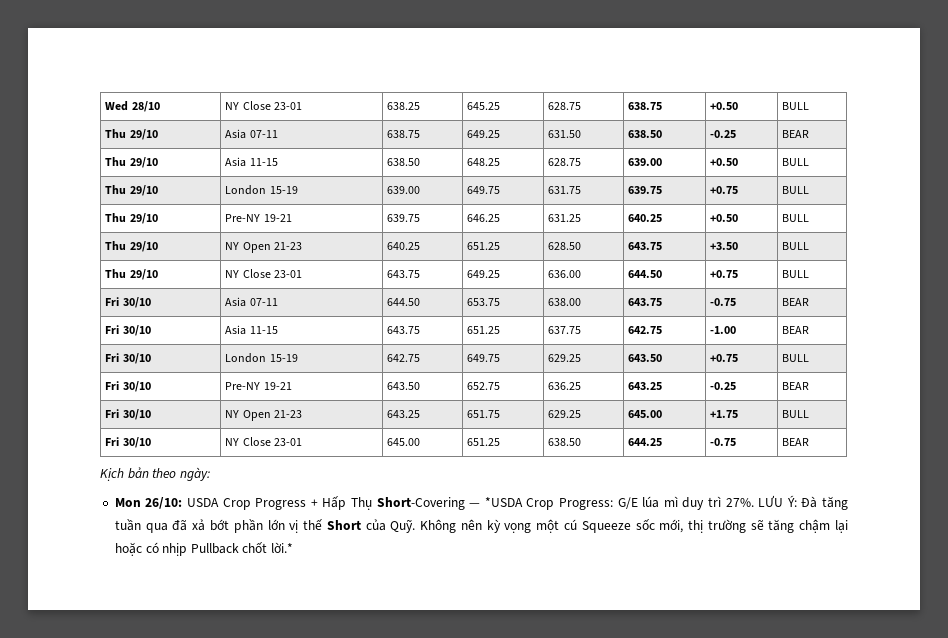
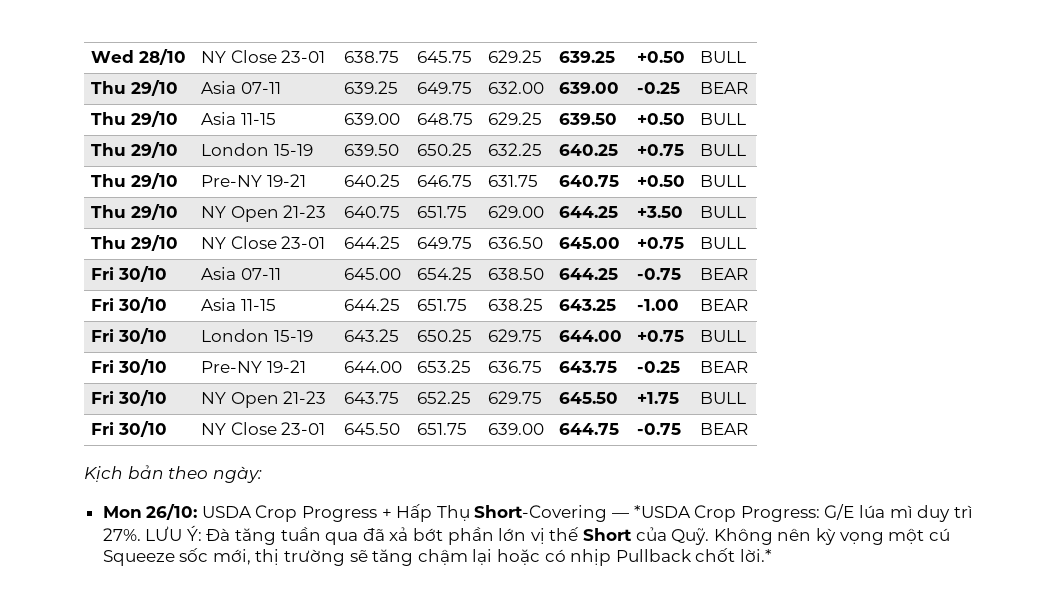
[387,102,421,110] [467,102,501,110] [548,102,582,110] [628,102,663,110] 638.25 | 645.25 | 628.75 | 638.75 -> [343,51,399,63] [416,51,472,63] [487,50,542,63] [558,51,615,63] 638.75 | 645.75 | 629.25 | 639.25
[387,130,421,138] [467,130,501,138] [548,130,582,138] [628,130,663,138] 638.75 | 649.25 | 631.50 | 638.50 -> [343,81,398,94] [416,82,472,94] [487,81,544,94] [558,82,619,94] 639.25 | 649.75 | 632.00 | 639.00
[387,158,421,166] [467,158,501,166] [548,158,582,166] [628,158,663,166] 638.50 | 648.25 | 628.75 | 639.00 -> [343,113,400,125] [416,113,473,125] [487,112,542,125] [558,113,617,125] 639.00 | 648.75 | 629.25 | 639.50
[387,186,421,194] [467,186,501,194] [548,186,582,194] [628,186,663,194] 639.00 | 649.75 | 631.75 | 639.75 -> [343,144,399,156] [416,143,472,156] [487,143,542,156] [558,144,618,156] 639.50 | 650.25 | 632.25 | 640.25
[387,214,421,222] [467,214,501,222] [548,214,582,222] [628,214,663,222] 639.75 | 646.25 | 631.25 | 640.25 -> [343,174,400,187] [416,175,472,187] [487,175,538,187] [558,175,619,187] 640.25 | 646.75 | 631.75 | 640.75
[387,242,421,250] [467,242,501,250] [548,242,582,250] [628,242,663,250] 640.25 | 651.25 | 628.50 | 643.75 -> [343,206,400,218] [416,206,467,218] [487,205,544,218] [558,206,618,218] 640.75 | 651.75 | 629.00 | 644.25
[387,270,421,278] [467,270,501,278] [548,270,582,278] [628,270,663,278] 643.75 | 649.25 | 636.00 | 644.50 -> [343,236,400,249] [416,237,472,249] [487,237,543,249] [558,237,620,249] 644.25 | 649.75 | 636.50 | 645.00
[387,298,421,306] [467,298,501,306] [548,298,582,306] [628,298,663,306] 644.50 | 653.75 | 638.00 | 643.75 -> [343,268,401,280] [416,267,472,280] [487,268,544,280] [558,268,618,280] 645.00 | 654.25 | 638.50 | 644.25
[387,326,421,334] [467,326,501,334] [548,326,582,334] [628,326,663,334] 643.75 | 651.25 | 637.75 | 642.75 -> [343,298,400,311] [416,299,467,311] [487,298,543,311] [558,299,616,311] 644.25 | 651.75 | 638.25 | 643.25
[387,354,421,362] [467,354,501,362] [548,354,582,362] [628,354,663,362] 642.75 | 649.75 | 629.25 | 643.50 -> [343,329,399,342] [416,329,472,342] [487,329,542,342] [558,330,622,342] 643.25 | 650.25 | 629.75 | 644.00
[387,382,421,390] [467,382,501,390] [548,382,582,390] [628,382,663,390] 643.50 | 652.75 | 636.25 | 643.25 -> [343,361,402,373] [416,360,471,373] [487,361,542,373] [558,361,617,373] 644.00 | 653.25 | 636.75 | 643.75
[387,410,421,418] [467,410,501,418] [548,410,582,418] [628,410,663,418] 643.25 | 651.75 | 629.25 | 645.00 -> [343,392,399,404] [416,391,471,404] [487,391,542,404] [558,392,618,404] 643.75 | 652.25 | 629.75 | 645.50
[387,438,421,446] [467,438,501,446] [548,438,582,446] [628,438,663,446] 645.00 | 651.25 | 638.50 | 644.25 -> [343,423,400,435] [416,423,467,435] [487,423,544,435] [558,423,619,435] 645.50 | 651.75 | 639.00 | 644.75

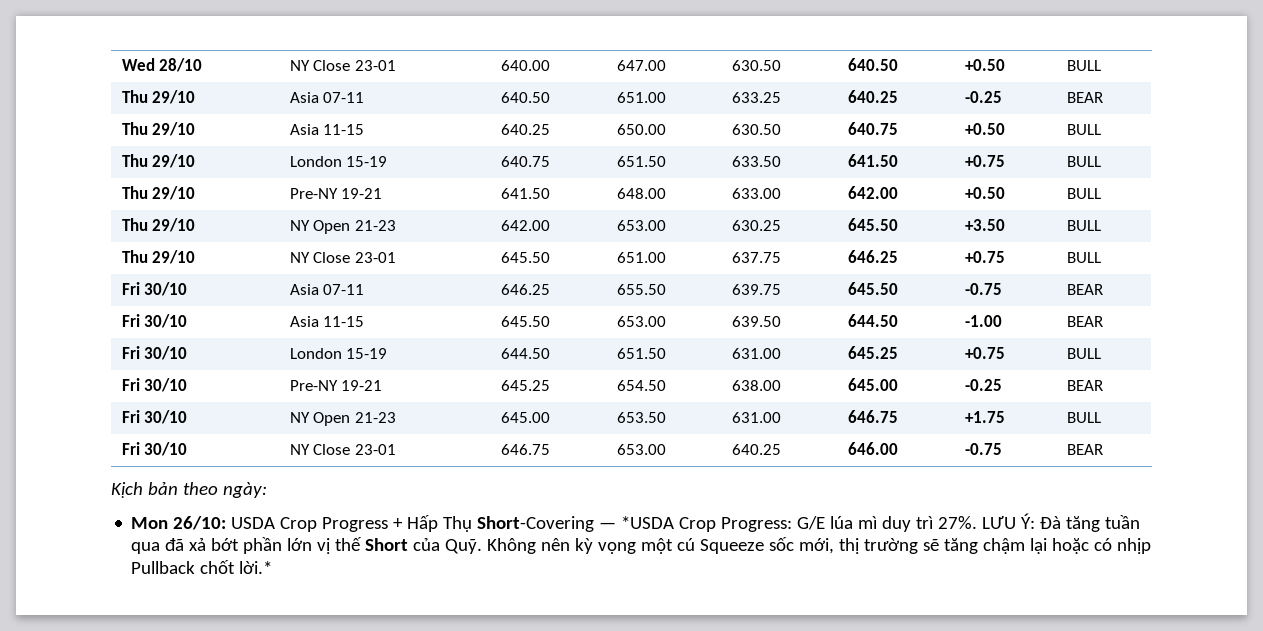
[343,51,399,63] [416,51,472,63] [487,50,542,63] [558,51,615,63] 638.75 | 645.75 | 629.25 | 639.25 -> [501,60,551,71] [617,60,667,71] [732,60,782,71] [848,58,899,71] 640.00 | 647.00 | 630.50 | 640.50
[343,81,398,94] [416,82,472,94] [487,81,544,94] [558,82,619,94] 639.25 | 649.75 | 632.00 | 639.00 -> [501,92,551,103] [617,92,667,103] [732,92,782,103] [848,90,899,103] 640.50 | 651.00 | 633.25 | 640.25
[343,113,400,125] [416,113,473,125] [487,112,542,125] [558,113,617,125] 639.00 | 648.75 | 629.25 | 639.50 -> [501,124,551,135] [617,124,667,135] [732,124,782,135] [848,122,899,135] 640.25 | 650.00 | 630.50 | 640.75
[343,144,399,156] [416,143,472,156] [487,143,542,156] [558,144,618,156] 639.50 | 650.25 | 632.25 | 640.25 -> [501,156,551,167] [617,156,667,167] [732,156,782,167] [848,154,899,167] 640.75 | 651.50 | 633.50 | 641.50
[343,174,400,187] [416,175,472,187] [487,175,538,187] [558,175,619,187] 640.25 | 646.75 | 631.75 | 640.75 -> [501,188,551,199] [617,188,667,199] [732,188,782,199] [848,186,899,199] 641.50 | 648.00 | 633.00 | 642.00
[343,206,400,218] [416,206,467,218] [487,205,544,218] [558,206,618,218] 640.75 | 651.75 | 629.00 | 644.25 -> [501,220,551,231] [617,220,667,231] [732,220,782,231] [848,218,899,231] 642.00 | 653.00 | 630.25 | 645.50
[343,236,400,249] [416,237,472,249] [487,237,543,249] [558,237,620,249] 644.25 | 649.75 | 636.50 | 645.00 -> [501,252,551,263] [617,252,667,263] [732,252,782,263] [848,250,899,263] 645.50 | 651.00 | 637.75 | 646.25
[343,268,401,280] [416,267,472,280] [487,268,544,280] [558,268,618,280] 645.00 | 654.25 | 638.50 | 644.25 -> [501,284,551,295] [617,284,667,295] [732,284,782,295] [848,282,899,295] 646.25 | 655.50 | 639.75 | 645.50
[343,298,400,311] [416,299,467,311] [487,298,543,311] [558,299,616,311] 644.25 | 651.75 | 638.25 | 643.25 -> [501,316,551,327] [617,316,667,327] [732,316,782,327] [848,314,899,327] 645.50 | 653.00 | 639.50 | 644.50
[343,329,399,342] [416,329,472,342] [487,329,542,342] [558,330,622,342] 643.25 | 650.25 | 629.75 | 644.00 -> [501,348,551,359] [617,348,667,359] [732,348,782,359] [848,346,899,359] 644.50 | 651.50 | 631.00 | 645.25
[343,361,402,373] [416,360,471,373] [487,361,542,373] [558,361,617,373] 644.00 | 653.25 | 636.75 | 643.75 -> [501,380,551,391] [617,380,667,391] [732,380,782,391] [848,378,899,391] 645.25 | 654.50 | 638.00 | 645.00
[343,392,399,404] [416,391,471,404] [487,391,542,404] [558,392,618,404] 643.75 | 652.25 | 629.75 | 645.50 -> [501,412,551,423] [617,412,667,423] [732,412,782,423] [848,410,899,423] 645.00 | 653.50 | 631.00 | 646.75
[343,423,400,435] [416,423,467,435] [487,423,544,435] [558,423,619,435] 645.50 | 651.75 | 639.00 | 644.75 -> [501,444,551,455] [617,444,667,455] [732,444,782,455] [848,442,899,455] 646.75 | 653.00 | 640.25 | 646.00

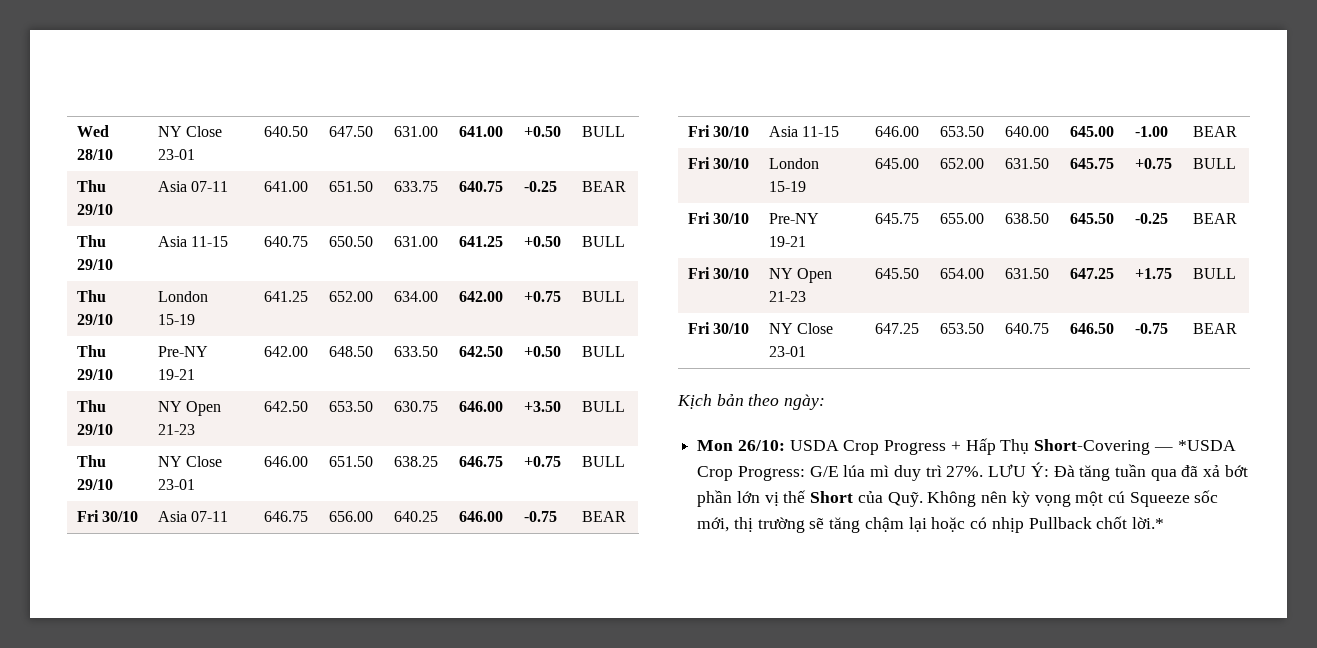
[501,60,551,71] [617,60,667,71] [732,60,782,71] [848,58,899,71] 640.00 | 647.00 | 630.50 | 640.50 -> [264,126,309,137] [329,126,374,137] [394,126,439,137] [459,126,504,137] 640.50 | 647.50 | 631.00 | 641.00
[501,92,551,103] [617,92,667,103] [732,92,782,103] [848,90,899,103] 640.50 | 651.00 | 633.25 | 640.25 -> [264,181,309,192] [329,181,374,192] [394,181,439,192] [459,181,504,192] 641.00 | 651.50 | 633.75 | 640.75
[501,124,551,135] [617,124,667,135] [732,124,782,135] [848,122,899,135] 640.25 | 650.00 | 630.50 | 640.75 -> [264,236,309,247] [329,236,374,247] [394,236,439,247] [459,236,504,247] 640.75 | 650.50 | 631.00 | 641.25
[501,156,551,167] [617,156,667,167] [732,156,782,167] [848,154,899,167] 640.75 | 651.50 | 633.50 | 641.50 -> [264,291,309,302] [329,291,374,302] [394,291,439,302] [459,291,504,302] 641.25 | 652.00 | 634.00 | 642.00
[501,188,551,199] [617,188,667,199] [732,188,782,199] [848,186,899,199] 641.50 | 648.00 | 633.00 | 642.00 -> [264,346,309,357] [329,346,374,357] [394,346,439,357] [459,346,504,357] 642.00 | 648.50 | 633.50 | 642.50
[501,220,551,231] [617,220,667,231] [732,220,782,231] [848,218,899,231] 642.00 | 653.00 | 630.25 | 645.50 -> [264,401,309,412] [329,401,374,412] [394,401,439,412] [459,401,504,412] 642.50 | 653.50 | 630.75 | 646.00
[501,252,551,263] [617,252,667,263] [732,252,782,263] [848,250,899,263] 645.50 | 651.00 | 637.75 | 646.25 -> [264,456,309,467] [329,456,374,467] [394,456,439,467] [459,456,504,467] 646.00 | 651.50 | 638.25 | 646.75
[501,284,551,295] [617,284,667,295] [732,284,782,295] [848,282,899,295] 646.25 | 655.50 | 639.75 | 645.50 -> [264,511,309,522] [329,511,374,522] [394,511,439,522] [459,511,504,522] 646.75 | 656.00 | 640.25 | 646.00
[501,316,551,327] [617,316,667,327] [732,316,782,327] [848,314,899,327] 645.50 | 653.00 | 639.50 | 644.50 -> [875,126,920,137] [940,126,985,137] [1005,126,1050,137] [1070,126,1115,137] 646.00 | 653.50 | 640.00 | 645.00
[501,348,551,359] [617,348,667,359] [732,348,782,359] [848,346,899,359] 644.50 | 651.50 | 631.00 | 645.25 -> [875,158,920,169] [940,158,985,169] [1005,158,1050,169] [1070,158,1115,169] 645.00 | 652.00 | 631.50 | 645.75
[501,380,551,391] [617,380,667,391] [732,380,782,391] [848,378,899,391] 645.25 | 654.50 | 638.00 | 645.00 -> [875,213,920,224] [940,213,985,224] [1005,213,1050,224] [1070,213,1115,224] 645.75 | 655.00 | 638.50 | 645.50
[501,412,551,423] [617,412,667,423] [732,412,782,423] [848,410,899,423] 645.00 | 653.50 | 631.00 | 646.75 -> [875,268,920,279] [940,268,985,279] [1005,268,1050,279] [1070,268,1115,279] 645.50 | 654.00 | 631.50 | 647.25
[501,444,551,455] [617,444,667,455] [732,444,782,455] [848,442,899,455] 646.75 | 653.00 | 640.25 | 646.00 -> [875,323,920,334] [940,323,985,334] [1005,323,1050,334] [1070,323,1115,334] 647.25 | 653.50 | 640.75 | 646.50

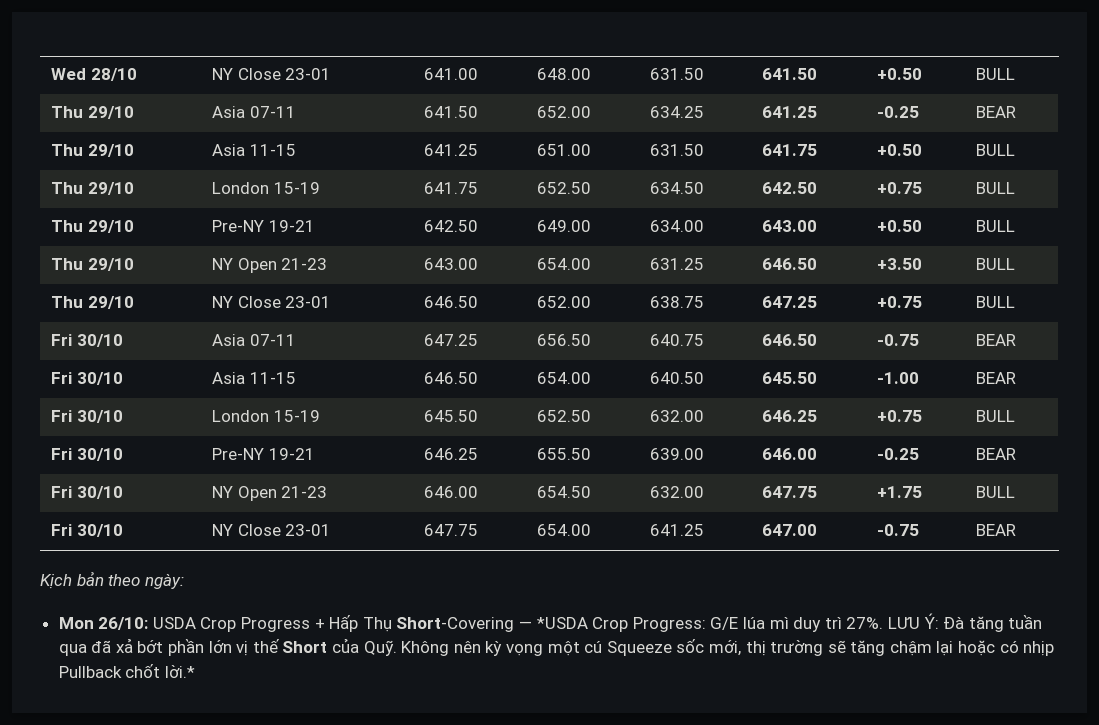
[264,126,309,137] [329,126,374,137] [394,126,439,137] [459,126,504,137] 640.50 | 647.50 | 631.00 | 641.00 -> [423,68,478,80] [536,68,591,80] [649,68,704,80] [761,68,817,80] 641.00 | 648.00 | 631.50 | 641.50
[264,181,309,192] [329,181,374,192] [394,181,439,192] [459,181,504,192] 641.00 | 651.50 | 633.75 | 640.75 -> [423,106,478,118] [536,106,591,118] [649,106,704,118] [761,106,817,118] 641.50 | 652.00 | 634.25 | 641.25
[264,236,309,247] [329,236,374,247] [394,236,439,247] [459,236,504,247] 640.75 | 650.50 | 631.00 | 641.25 -> [423,144,478,156] [536,144,591,156] [649,144,704,156] [761,144,817,156] 641.25 | 651.00 | 631.50 | 641.75
[264,291,309,302] [329,291,374,302] [394,291,439,302] [459,291,504,302] 641.25 | 652.00 | 634.00 | 642.00 -> [423,182,478,194] [536,182,591,194] [649,182,704,194] [761,182,817,194] 641.75 | 652.50 | 634.50 | 642.50
[264,346,309,357] [329,346,374,357] [394,346,439,357] [459,346,504,357] 642.00 | 648.50 | 633.50 | 642.50 -> [423,220,478,232] [536,220,591,232] [649,220,704,232] [761,220,817,232] 642.50 | 649.00 | 634.00 | 643.00
[264,401,309,412] [329,401,374,412] [394,401,439,412] [459,401,504,412] 642.50 | 653.50 | 630.75 | 646.00 -> [423,258,478,270] [536,258,591,270] [649,258,704,270] [761,258,817,270] 643.00 | 654.00 | 631.25 | 646.50
[264,456,309,467] [329,456,374,467] [394,456,439,467] [459,456,504,467] 646.00 | 651.50 | 638.25 | 646.75 -> [423,296,478,308] [536,296,591,308] [649,296,704,308] [761,296,817,308] 646.50 | 652.00 | 638.75 | 647.25
[264,511,309,522] [329,511,374,522] [394,511,439,522] [459,511,504,522] 646.75 | 656.00 | 640.25 | 646.00 -> [423,334,478,346] [536,334,591,346] [649,334,704,346] [761,334,817,346] 647.25 | 656.50 | 640.75 | 646.50
[875,126,920,137] [940,126,985,137] [1005,126,1050,137] [1070,126,1115,137] 646.00 | 653.50 | 640.00 | 645.00 -> [423,372,478,384] [536,372,591,384] [649,372,704,384] [761,372,817,384] 646.50 | 654.00 | 640.50 | 645.50
[875,158,920,169] [940,158,985,169] [1005,158,1050,169] [1070,158,1115,169] 645.00 | 652.00 | 631.50 | 645.75 -> [423,410,478,422] [536,410,591,422] [649,410,704,422] [761,410,817,422] 645.50 | 652.50 | 632.00 | 646.25
[875,213,920,224] [940,213,985,224] [1005,213,1050,224] [1070,213,1115,224] 645.75 | 655.00 | 638.50 | 645.50 -> [423,448,478,460] [536,448,591,460] [649,448,704,460] [761,448,817,460] 646.25 | 655.50 | 639.00 | 646.00
[875,268,920,279] [940,268,985,279] [1005,268,1050,279] [1070,268,1115,279] 645.50 | 654.00 | 631.50 | 647.25 -> [423,486,478,498] [536,486,591,498] [649,486,704,498] [761,486,817,498] 646.00 | 654.50 | 632.00 | 647.75
[875,323,920,334] [940,323,985,334] [1005,323,1050,334] [1070,323,1115,334] 647.25 | 653.50 | 640.75 | 646.50 -> [423,524,478,536] [536,524,591,536] [649,524,704,536] [761,524,817,536] 647.75 | 654.00 | 641.25 | 647.00

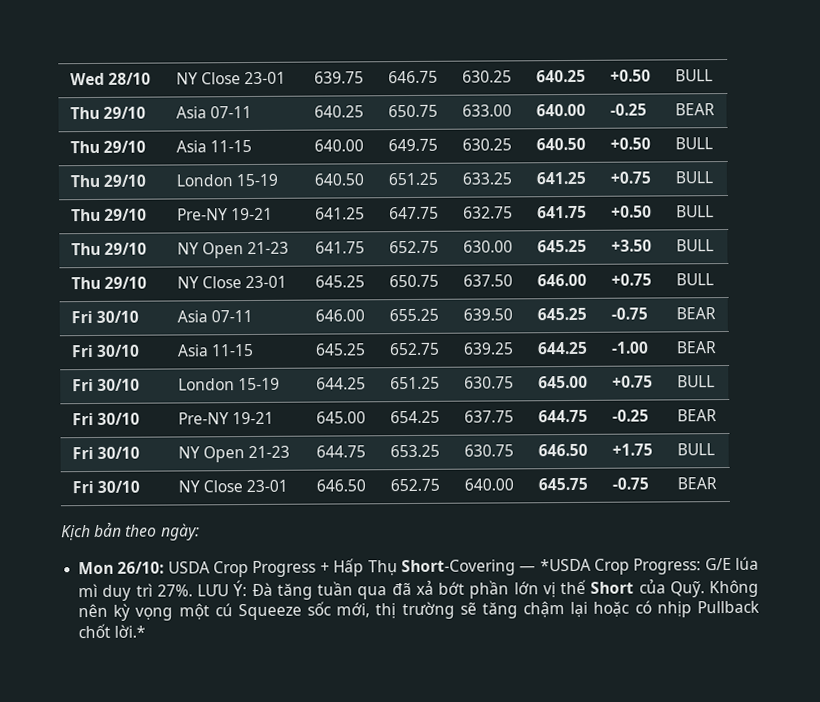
[423,68,478,80] [536,68,591,80] [649,68,704,80] [761,68,817,80] 641.00 | 648.00 | 631.50 | 641.50 -> [313,71,364,84] [387,70,438,84] [461,70,512,83] [535,69,586,83] 639.75 | 646.75 | 630.25 | 640.25
[423,106,478,118] [536,106,591,118] [649,106,704,118] [761,106,817,118] 641.50 | 652.00 | 634.25 | 641.25 -> [313,105,364,118] [387,104,438,118] [461,104,512,117] [535,103,586,117] 640.25 | 650.75 | 633.00 | 640.00
[423,144,478,156] [536,144,591,156] [649,144,704,156] [761,144,817,156] 641.25 | 651.00 | 631.50 | 641.75 -> [313,139,364,152] [387,138,438,152] [461,138,512,151] [535,137,586,151] 640.00 | 649.75 | 630.25 | 640.50
[423,182,478,194] [536,182,591,194] [649,182,704,194] [761,182,817,194] 641.75 | 652.50 | 634.50 | 642.50 -> [313,173,364,186] [387,172,438,186] [461,172,512,185] [535,171,586,185] 640.50 | 651.25 | 633.25 | 641.25
[423,220,478,232] [536,220,591,232] [649,220,704,232] [761,220,817,232] 642.50 | 649.00 | 634.00 | 643.00 -> [314,207,365,220] [388,206,439,220] [462,206,513,219] [536,205,587,219] 641.25 | 647.75 | 632.75 | 641.75
[423,258,478,270] [536,258,591,270] [649,258,704,270] [761,258,817,270] 643.00 | 654.00 | 631.25 | 646.50 -> [314,241,365,254] [388,240,439,254] [462,240,513,253] [536,239,587,253] 641.75 | 652.75 | 630.00 | 645.25
[423,296,478,308] [536,296,591,308] [649,296,704,308] [761,296,817,308] 646.50 | 652.00 | 638.75 | 647.25 -> [314,275,365,288] [388,274,439,288] [462,274,513,287] [536,273,587,287] 645.25 | 650.75 | 637.50 | 646.00
[423,334,478,346] [536,334,591,346] [649,334,704,346] [761,334,817,346] 647.25 | 656.50 | 640.75 | 646.50 -> [314,309,365,322] [388,308,439,322] [462,308,513,321] [536,307,587,321] 646.00 | 655.25 | 639.50 | 645.25
[423,372,478,384] [536,372,591,384] [649,372,704,384] [761,372,817,384] 646.50 | 654.00 | 640.50 | 645.50 -> [314,343,366,356] [388,342,440,356] [462,342,514,355] [536,341,588,355] 645.25 | 652.75 | 639.25 | 644.25
[423,410,478,422] [536,410,591,422] [649,410,704,422] [761,410,817,422] 645.50 | 652.50 | 632.00 | 646.25 -> [315,377,366,390] [389,376,440,390] [463,376,514,389] [537,375,588,389] 644.25 | 651.25 | 630.75 | 645.00
[423,448,478,460] [536,448,591,460] [649,448,704,460] [761,448,817,460] 646.25 | 655.50 | 639.00 | 646.00 -> [315,411,366,424] [389,410,440,424] [463,410,514,423] [537,409,588,423] 645.00 | 654.25 | 637.75 | 644.75
[423,486,478,498] [536,486,591,498] [649,486,704,498] [761,486,817,498] 646.00 | 654.50 | 632.00 | 647.75 -> [315,445,366,458] [389,444,440,458] [463,444,514,457] [537,443,588,457] 644.75 | 653.25 | 630.75 | 646.50
[423,524,478,536] [536,524,591,536] [649,524,704,536] [761,524,817,536] 647.75 | 654.00 | 641.25 | 647.00 -> [315,479,366,492] [389,478,440,492] [463,478,514,491] [537,477,588,491] 646.50 | 652.75 | 640.00 | 645.75

